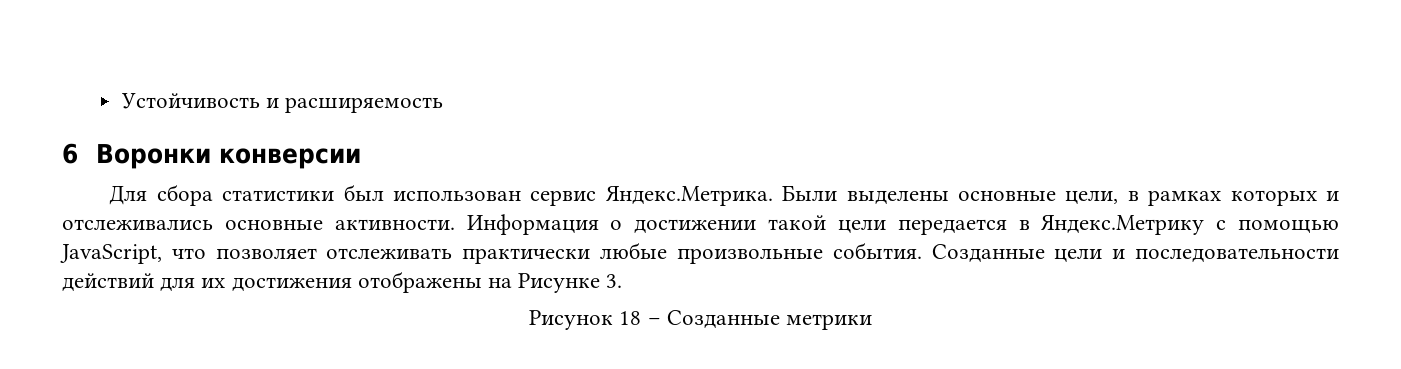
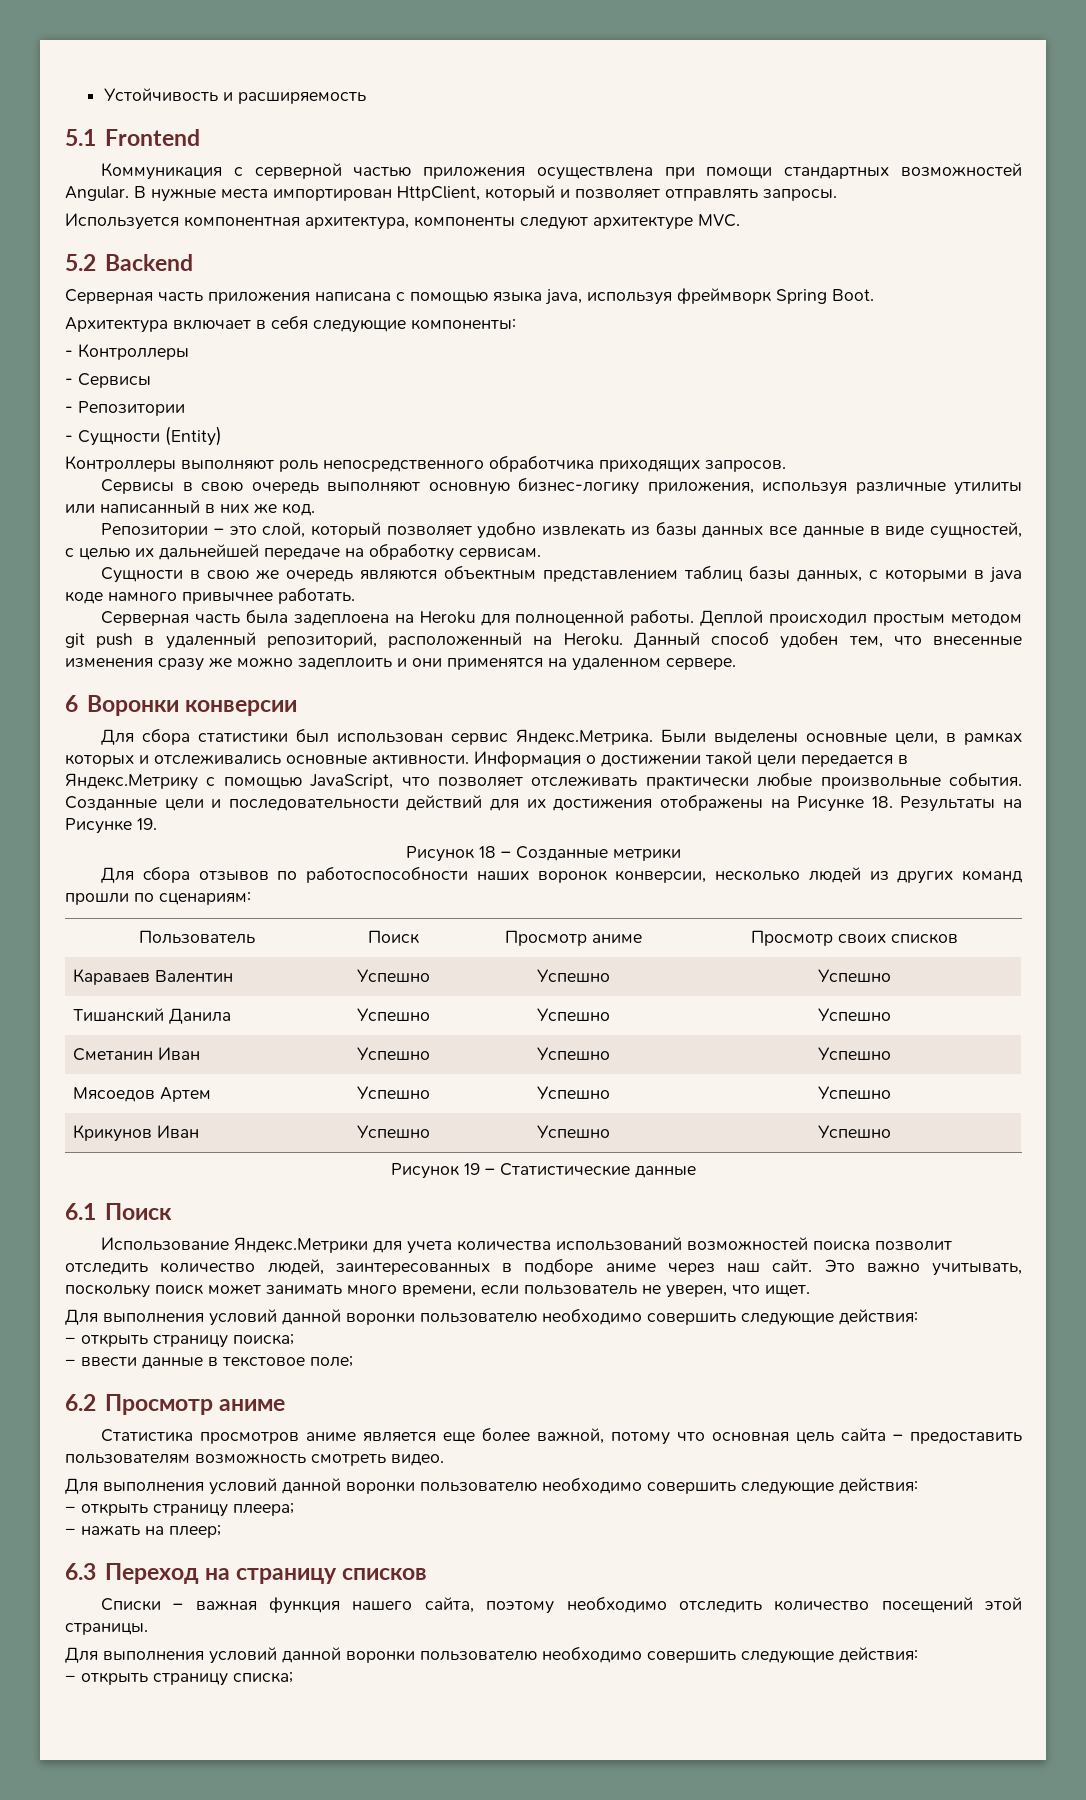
(443, 105) none -> [65,129,200,146] [101,162,1023,180] [65,185,837,202] [65,213,740,230] [65,254,193,271] [65,288,874,305] [65,315,516,333] [65,343,189,360] [65,373,151,388] [65,401,185,416] [65,426,222,446] [65,455,786,472] [101,477,1023,495] [65,500,315,516] [101,521,1022,539] [65,543,541,561] [101,565,1022,583] [65,587,355,604] [101,609,1023,626] [65,631,1023,649] [65,657,736,671] // 5.1 Frontend // Коммуникация с серверной частью приложения осуществлена при помощи стандартных возможностей Angular. В нужные места импортирован HttpClient, который и позволяет отправлять запросы. // Используется компонентная архитектура, компоненты следуют архитектуре MVC. // 5.2 Backend // Серверная часть приложения написана с помощью языка java, используя фреймворк Spring Boot. // Архитектура включает в себя следующие компоненты: // - Контроллеры // - Сервисы // - Репозитории // - Сущности (Entity) // Контроллеры выполняют роль непосредственного обработчика приходящих запросов. // Сервисы в свою очередь выполняют основную бизнес-логику приложения, используя различные утилиты или написанный в них же код. // Репозитории – это слой, который позволяет удобно извлекать из базы данных все данные в виде сущностей, с целью их дальнейшей передаче на обработку сервисам. // Сущности в свою же очередь являются объектным представлением таблиц базы данных, с которыми в java коде намного привычнее работать. // Серверная часть была задеплоена на Heroku для полноценной работы. Деплой происходил простым методом git push в удаленный репозиторий, расположенный на Heroku. Данный способ удобен тем, что внесенные изменения сразу же можно задеплоить и они применятся на удаленном сервере.
[606,274,623,288] 3. -> [871,796,1023,812] [65,818,157,834] 18. Результаты на Рисунке 19.
(872, 322) none -> [101,866,1022,884] [65,892,251,905] [138,930,255,944] [368,930,420,944] [505,930,642,946] [751,930,958,946] [72,968,233,985] [357,969,430,982] [537,969,610,982] [818,969,891,982] [72,1008,231,1024] [357,1008,430,1021] [537,1008,610,1021] [818,1008,891,1021] [72,1047,200,1061] [357,1047,430,1060] [537,1047,610,1060] [818,1047,891,1060] [72,1087,211,1102] [357,1086,430,1099] [537,1086,610,1099] [818,1086,891,1099] [72,1124,199,1142] [357,1125,430,1138] [537,1125,610,1138] [818,1125,891,1138] [391,1163,696,1179] [65,1203,172,1220] [101,1237,953,1254] [65,1258,1022,1276] [65,1284,810,1298] [65,1308,918,1326] [65,1334,294,1348] [65,1356,353,1369] [65,1394,285,1415] [101,1427,1023,1445] [65,1453,444,1466] [65,1477,918,1495] [65,1503,294,1517] [65,1525,221,1538] [65,1563,428,1584] [101,1596,1023,1614] [65,1623,148,1635] [65,1646,918,1664] [65,1672,293,1686] // Для cбора отзывов по работоспособности наших воронок конверсии, несколько людей из других команд прошли по сценариям: // Пользователь | Поиск | Просмотр аниме | Просмотр своих списков // Караваев Валентин | Успешно | Успешно | Успешно // Тишанский Данила | Успешно | Успешно | Успешно // Сметанин Иван | Успешно | Успешно | Успешно // Мясоедов Артем | Успешно | Успешно | Успешно // Крикунов Иван | Успешно | Успешно | Успешно // Рисунок 19 – Статистические данные // 6.1 Поиск // Использование Яндекс.Метрики для учета количества использований возможностей поиска позволит отследить количество людей, заинтересованных в подборе аниме через наш сайт. Это важно учитывать, поскольку поиск может занимать много времени, если пользователь не уверен, что ищет. // Для выполнения условий данной воронки пользователю необходимо совершить следующие действия: // − открыть страницу поиска; // − ввести данные в текстовое поле; // 6.2 Просмотр аниме // Статистика просмотров аниме является еще более важной, потому что основная цель сайта – предоставить пользователям возможность смотреть видео. // Для выполнения условий данной воронки пользователю необходимо совершить следующие действия: // − открыть страницу плеера; // − нажать на плеер; // 6.3 Переход на страницу списков // Списки – важная функция нашего сайта, поэтому необходимо отследить количество посещений этой страницы. // Для выполнения условий данной воронки пользователю необходимо совершить следующие действия: // − открыть страницу списка;

